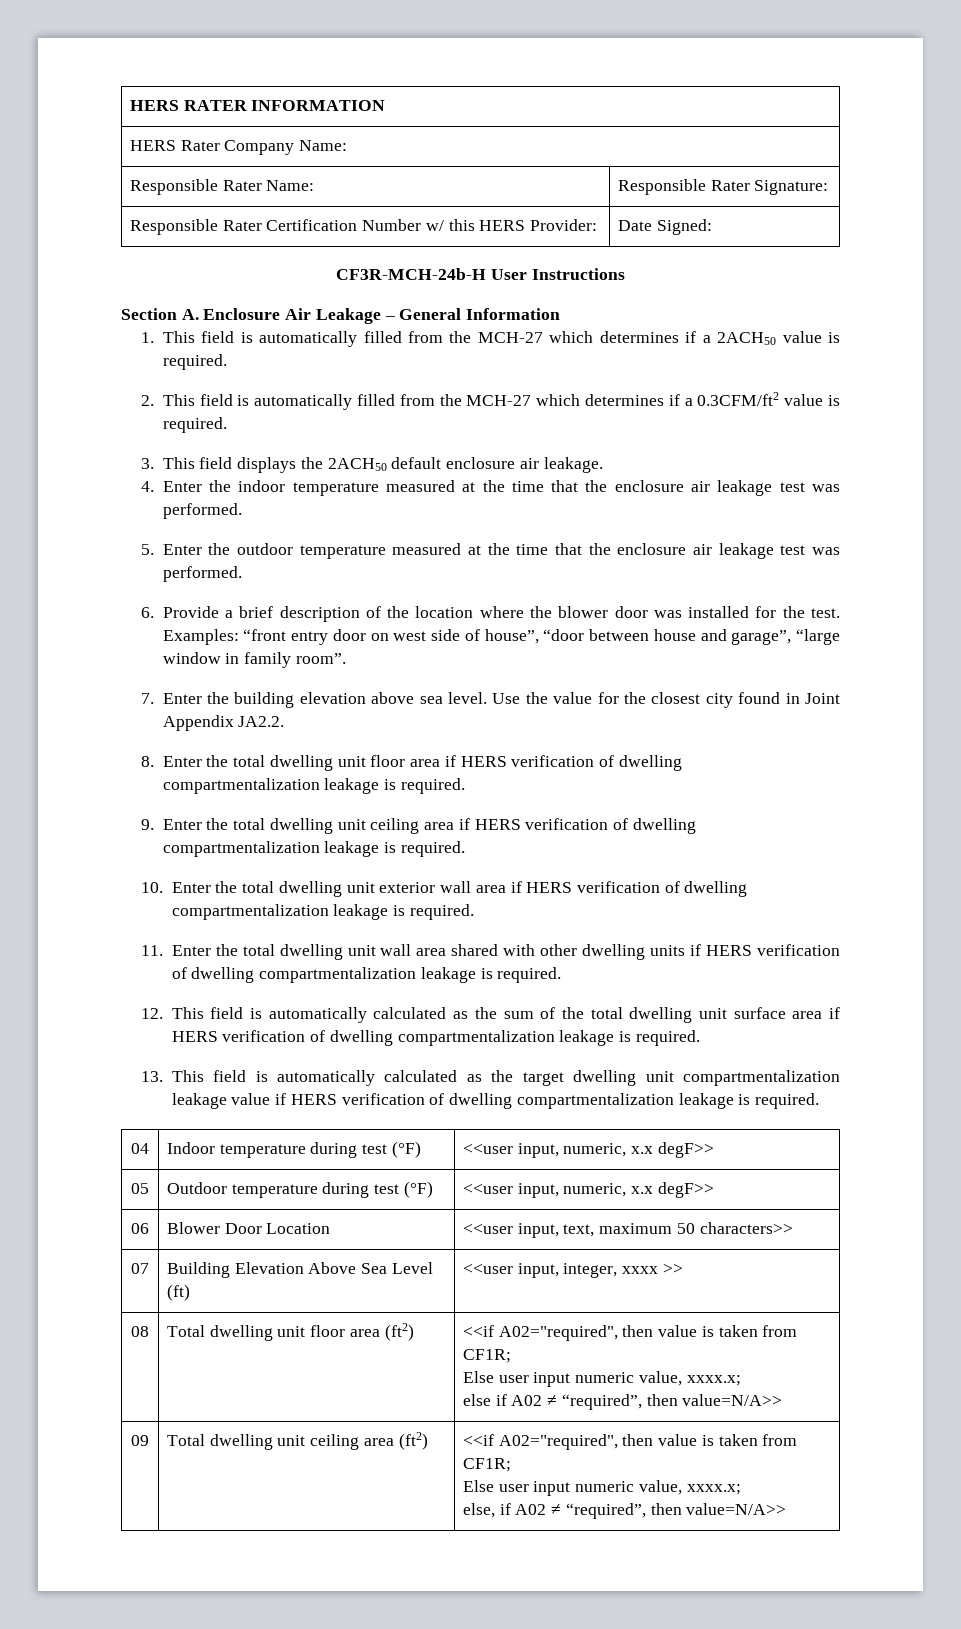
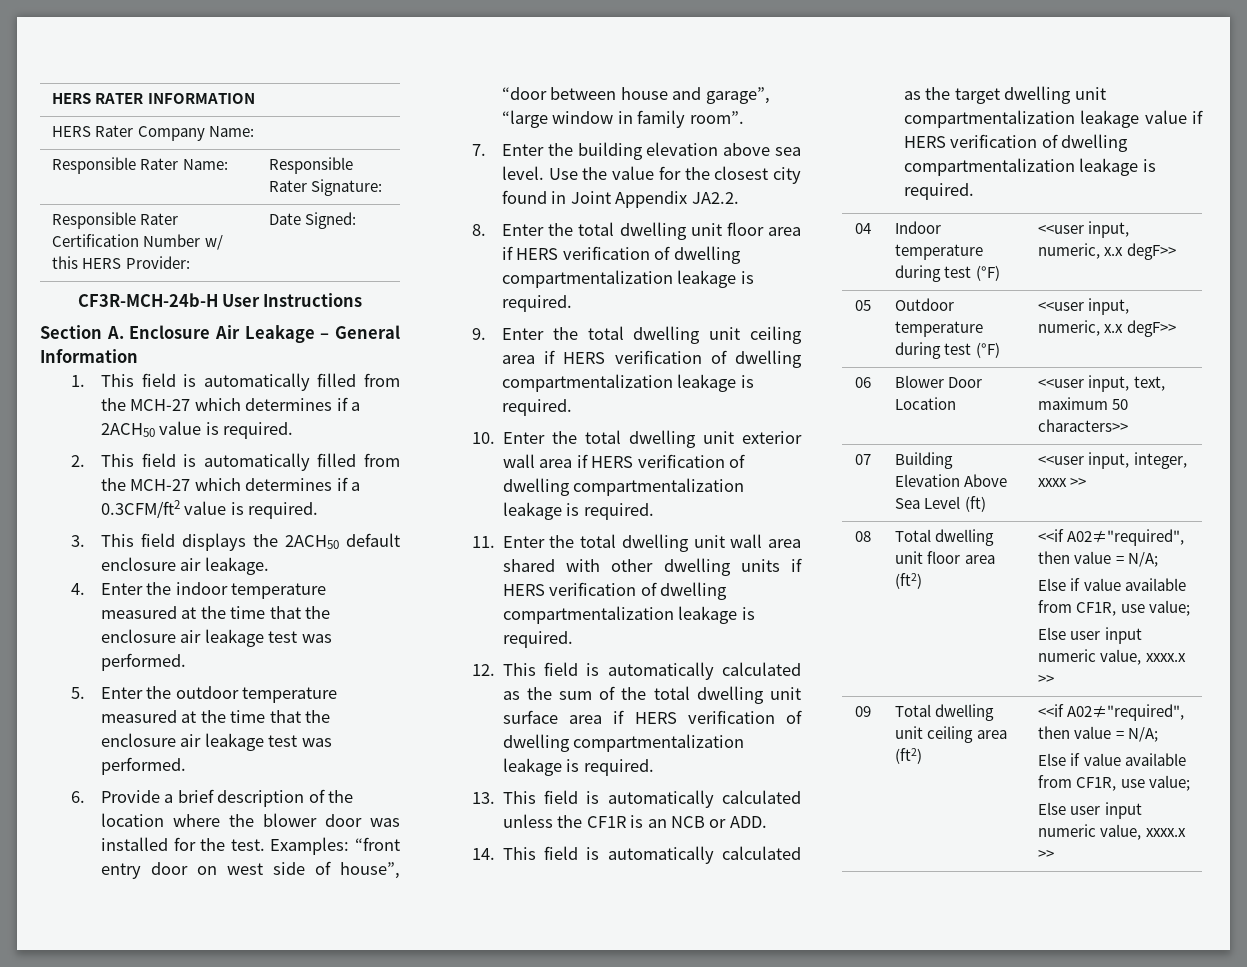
(458, 1076) none -> [502,814,767,828] [471,846,801,864] unless the CF1R is an NCB or ADD. // 14. This field is automatically calculated
[498,1325,798,1341] [463,1349,512,1363] [463,1371,741,1387] [463,1394,783,1410] A02="required", then value is taken from CF1R; // Else user input numeric value, xxxx.x; // else if A02 ≠ “required”, then value=N/A>> -> [1067,529,1185,546] [1038,551,1158,567] [1038,578,1186,591] [1038,600,1190,616] [1038,627,1142,644] [1038,649,1186,665] [1038,675,1055,684] A02≠"required", then value = N/A; // Else if value available from CF1R, use value; // Else user input numeric value, xxxx.x >>
[498,1434,798,1450] [463,1458,512,1472] [463,1480,741,1496] [463,1503,787,1519] A02="required", then value is taken from CF1R; // Else user input numeric value, xxxx.x; // else, if A02 ≠ “required”, then value=N/A>> -> [1067,704,1185,721] [1038,726,1158,742] [1038,753,1186,766] [1038,775,1190,791] [1038,802,1142,819] [1038,824,1186,840] [1038,850,1055,859] A02≠"required", then value = N/A; // Else if value available from CF1R, use value; // Else user input numeric value, xxxx.x >>

